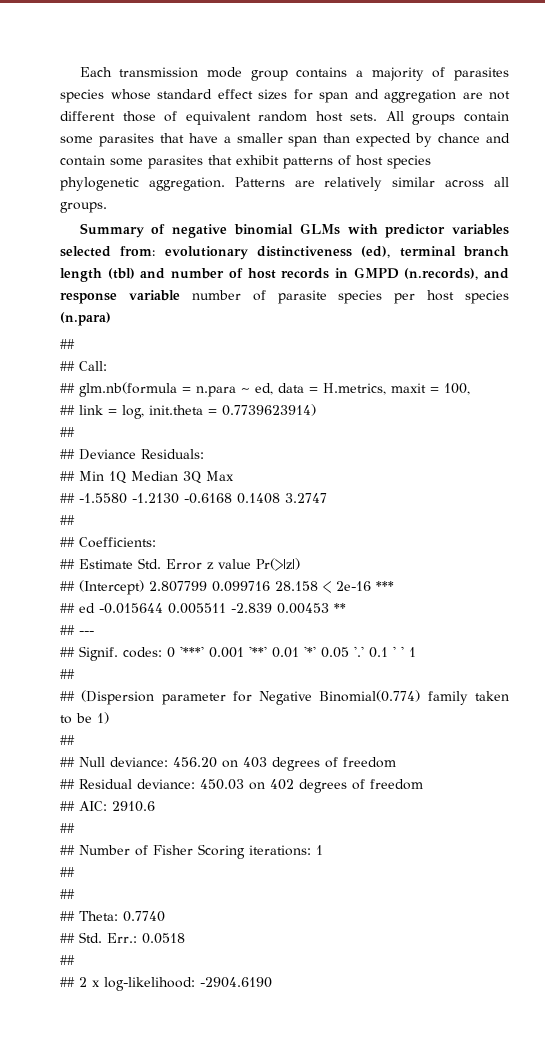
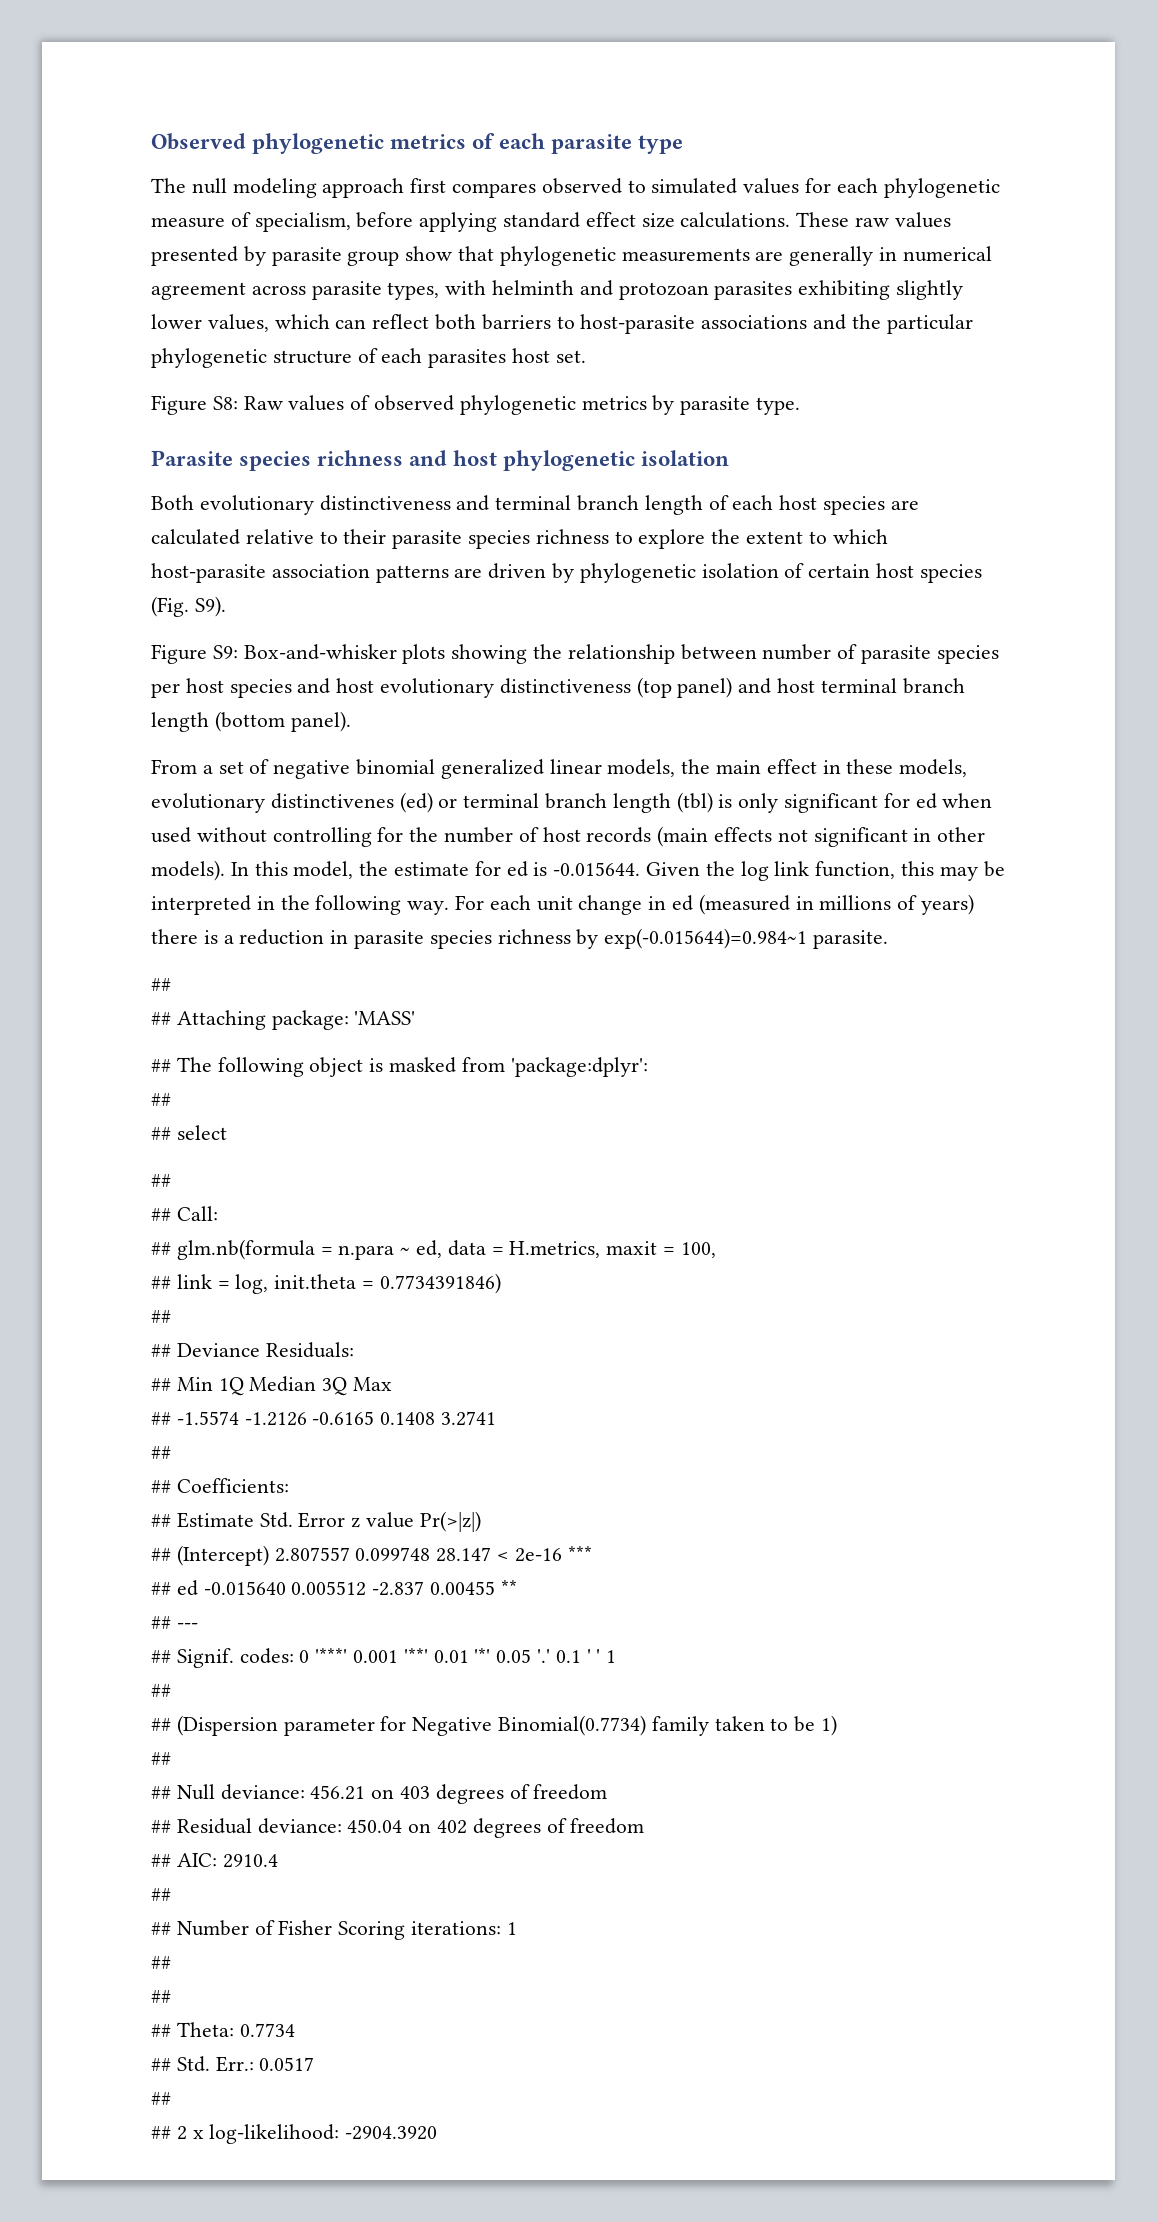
[79,67,509,81] [60,89,510,103] [60,111,509,125] [60,133,511,147] [60,155,431,169] [60,177,509,191] [60,202,107,213] [79,223,509,238] [60,246,509,260] [60,267,509,282] [60,290,180,304] Each transmission mode group contains a majority of parasites species whose standard effect sizes for span and aggregation are not different those of equivalent random host sets. All groups contain some parasites that have a smaller span than expected by chance and contain some parasites that exhibit patterns of host species phylogenetic aggregation. Patterns are relatively similar across all groups. // Summary of negative binomial GLMs with predictor variables selected from: evolutionary distinctiveness (ed), terminal branch length (tbl) and number of host records in GMPD (n.records), and response variable -> [151,133,684,154] [151,178,1000,198] [151,212,951,232] [151,246,992,266] [151,280,964,300] [151,314,973,334] [151,348,586,368] [151,395,801,415] [151,450,730,471] [151,495,919,515] [151,529,888,549] [151,563,982,583] [151,596,226,617] [151,644,757,664] Observed phylogenetic metrics of each parasite type // The null modeling approach first compares observed to simulated values for each phylogenetic measure of specialism, before applying standard effect size calculations. These raw values presented by parasite group show that phylogenetic measurements are generally in numerical agreement across parasite types, with helminth and protozoan parasites exhibiting slightly lower values, which can reflect both barriers to host-parasite associations and the particular phylogenetic structure of each parasites host set. // Figure S8: Raw values of observed phylogenetic metrics by parasite type. // Parasite species richness and host phylogenetic isolation // Both evolutionary distinctiveness and terminal branch length of each host species are calculated relative to their parasite species richness to explore the extent to which host-parasite association patterns are driven by phylogenetic isolation of certain host species (Fig. S9). // Figure S9: Box-and-whisker plots showing the relationship between
[60,312,111,326] (n.para) -> [297,677,965,698] [151,711,351,732] [151,759,968,779] [151,792,993,813] [151,826,986,847] [151,860,1005,881] [151,894,975,915] [151,928,889,949] [151,978,171,991] [151,1010,416,1030] [151,1057,648,1077] [151,1093,171,1106] [151,1125,227,1140] and host evolutionary distinctiveness (top panel) and host terminal branch length (bottom panel). // From a set of negative binomial generalized linear models, the main effect in these models, evolutionary distinctivenes (ed) or terminal branch length (tbl) is only significant for ed when used without controlling for the number of host records (main effects not significant in other models). In this model, the estimate for ed is -0.015644. Given the log link function, this may be interpreted in the following way. For each unit change in ed (measured in millions of years) there is a reduction in parasite species richness by exp(-0.015644)=0.984~1 parasite. // ## // ## Attaching package: 'MASS' // ## The following object is masked from 'package:dplyr': // ## // ## select
[222,404,316,416] 0.7739623914) -> [379,1273,501,1294] 0.7734391846)
[79,493,327,504] -1.5580 -1.2130 -0.6168 0.1408 3.2747 -> [176,1411,497,1426] -1.5574 -1.2126 -0.6165 0.1408 3.2741
[149,581,318,592] 2.807799 0.099716 28.158 -> [274,1547,492,1562] 2.807557 0.099748 28.147
[99,603,329,614] -0.015644 0.005511 -2.839 0.00453 -> [203,1581,496,1596] -0.015640 0.005512 -2.837 0.00455
[319,690,421,702] Binomial(0.774) -> [498,1715,647,1736] Binomial(0.7734)
[173,757,217,768] 456.20 -> [310,1785,366,1800] 456.21
[200,779,244,790] 450.03 -> [347,1819,403,1833] 450.04
[112,801,155,812] 2910.6 -> [222,1854,278,1868] 2910.4
[123,911,165,922] 0.7740 -> [239,2023,295,2037] 0.7734
[142,933,185,944] 0.0518 -> [259,2057,315,2071] 0.0517
[200,977,272,988] -2904.6190 -> [345,2126,438,2140] -2904.3920

